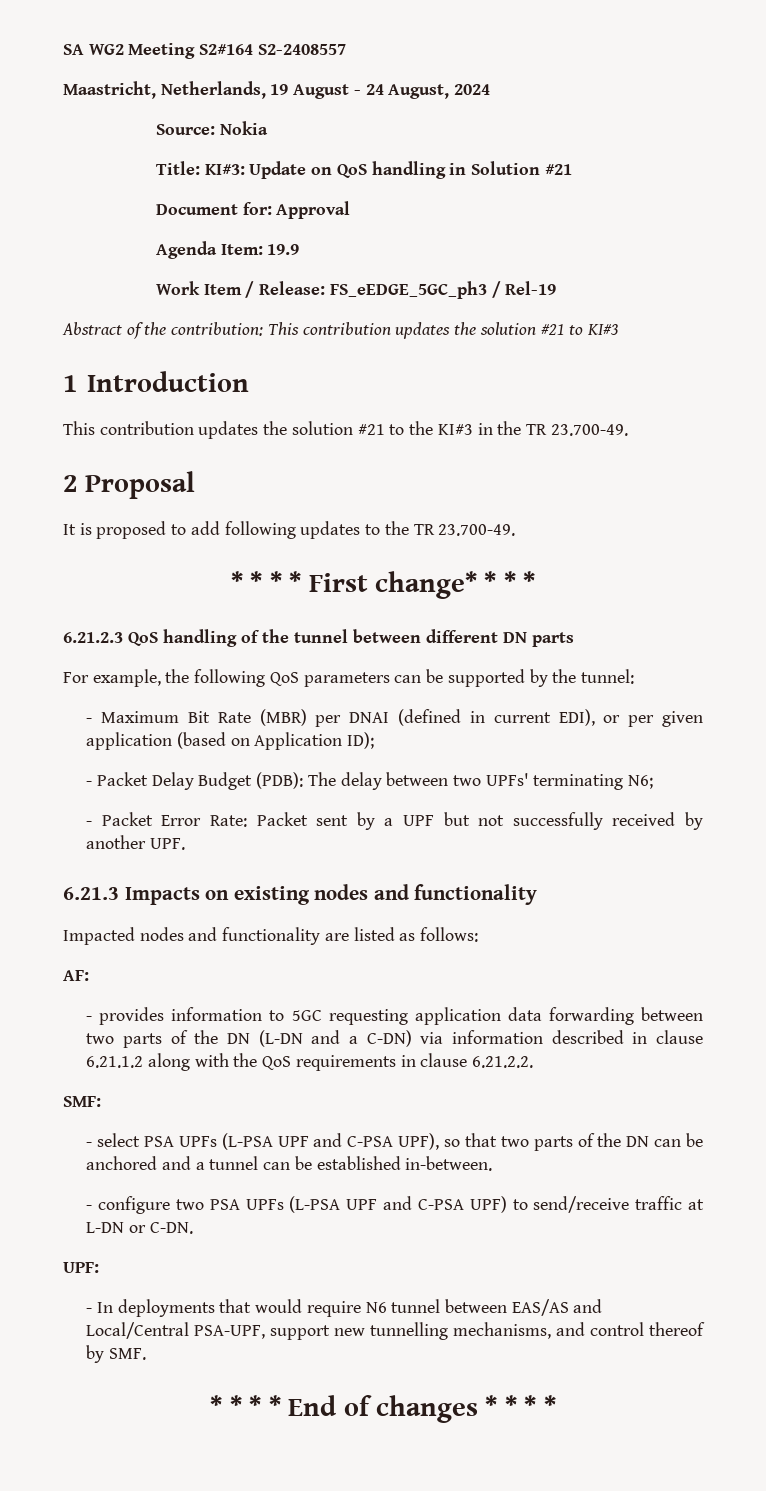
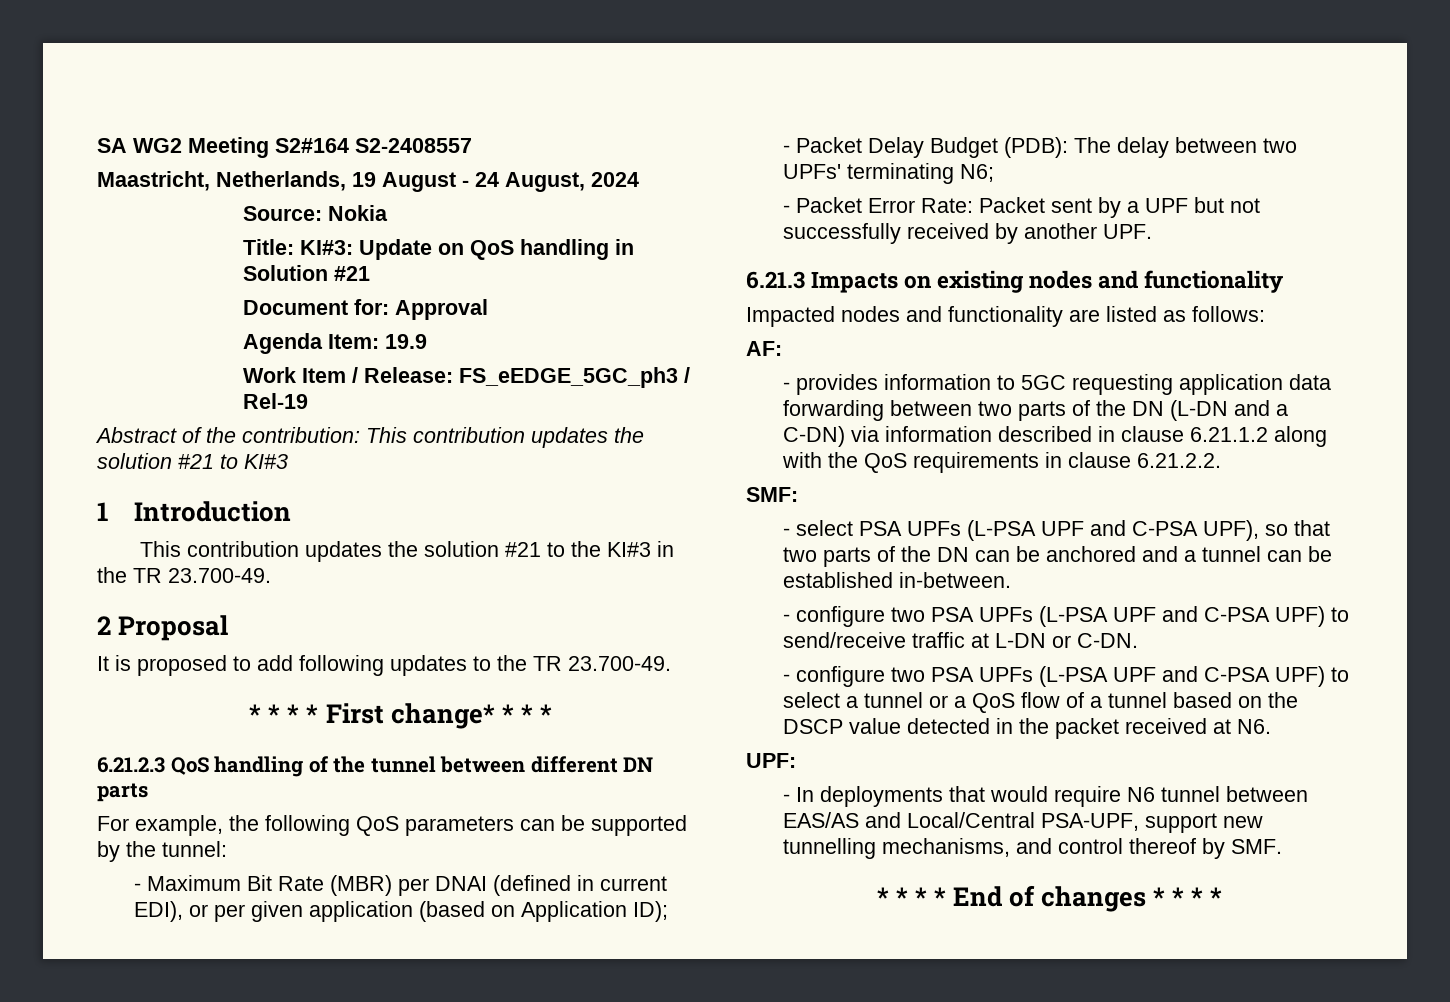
(193, 1228) none -> [782,666,1349,687] [782,692,1298,713] [782,718,1271,739] // - configure two PSA UPFs (L-PSA UPF and C-PSA UPF) to select a tunnel or a QoS flow of a tunnel based on the DSCP value detected in the packet received at N6.

